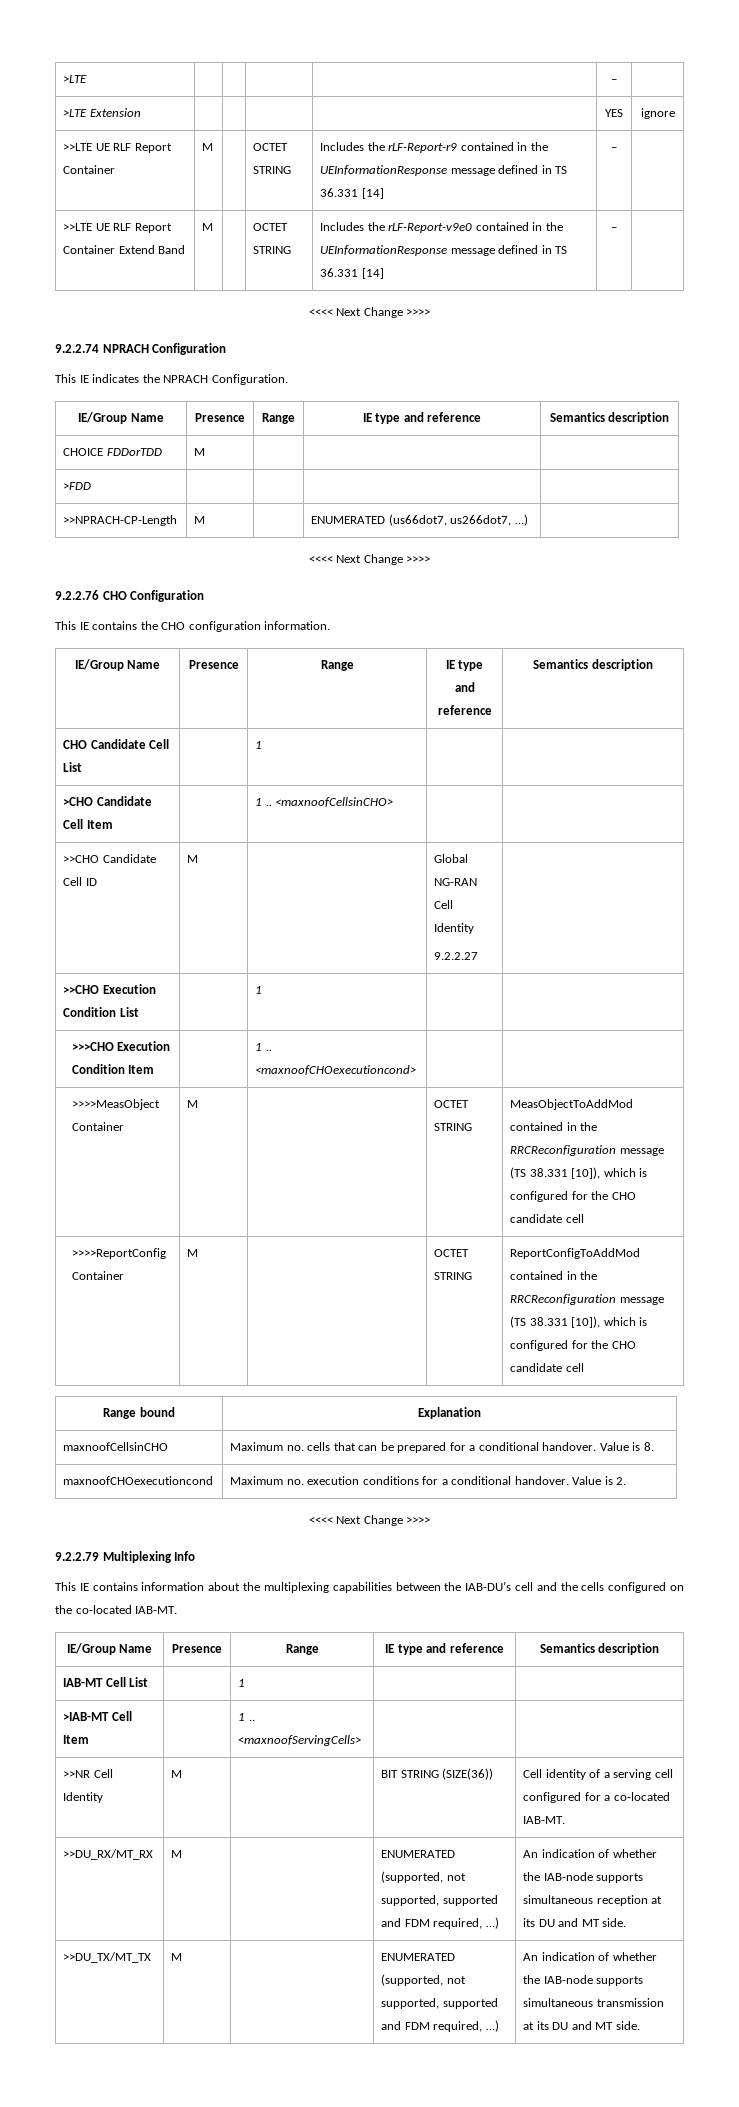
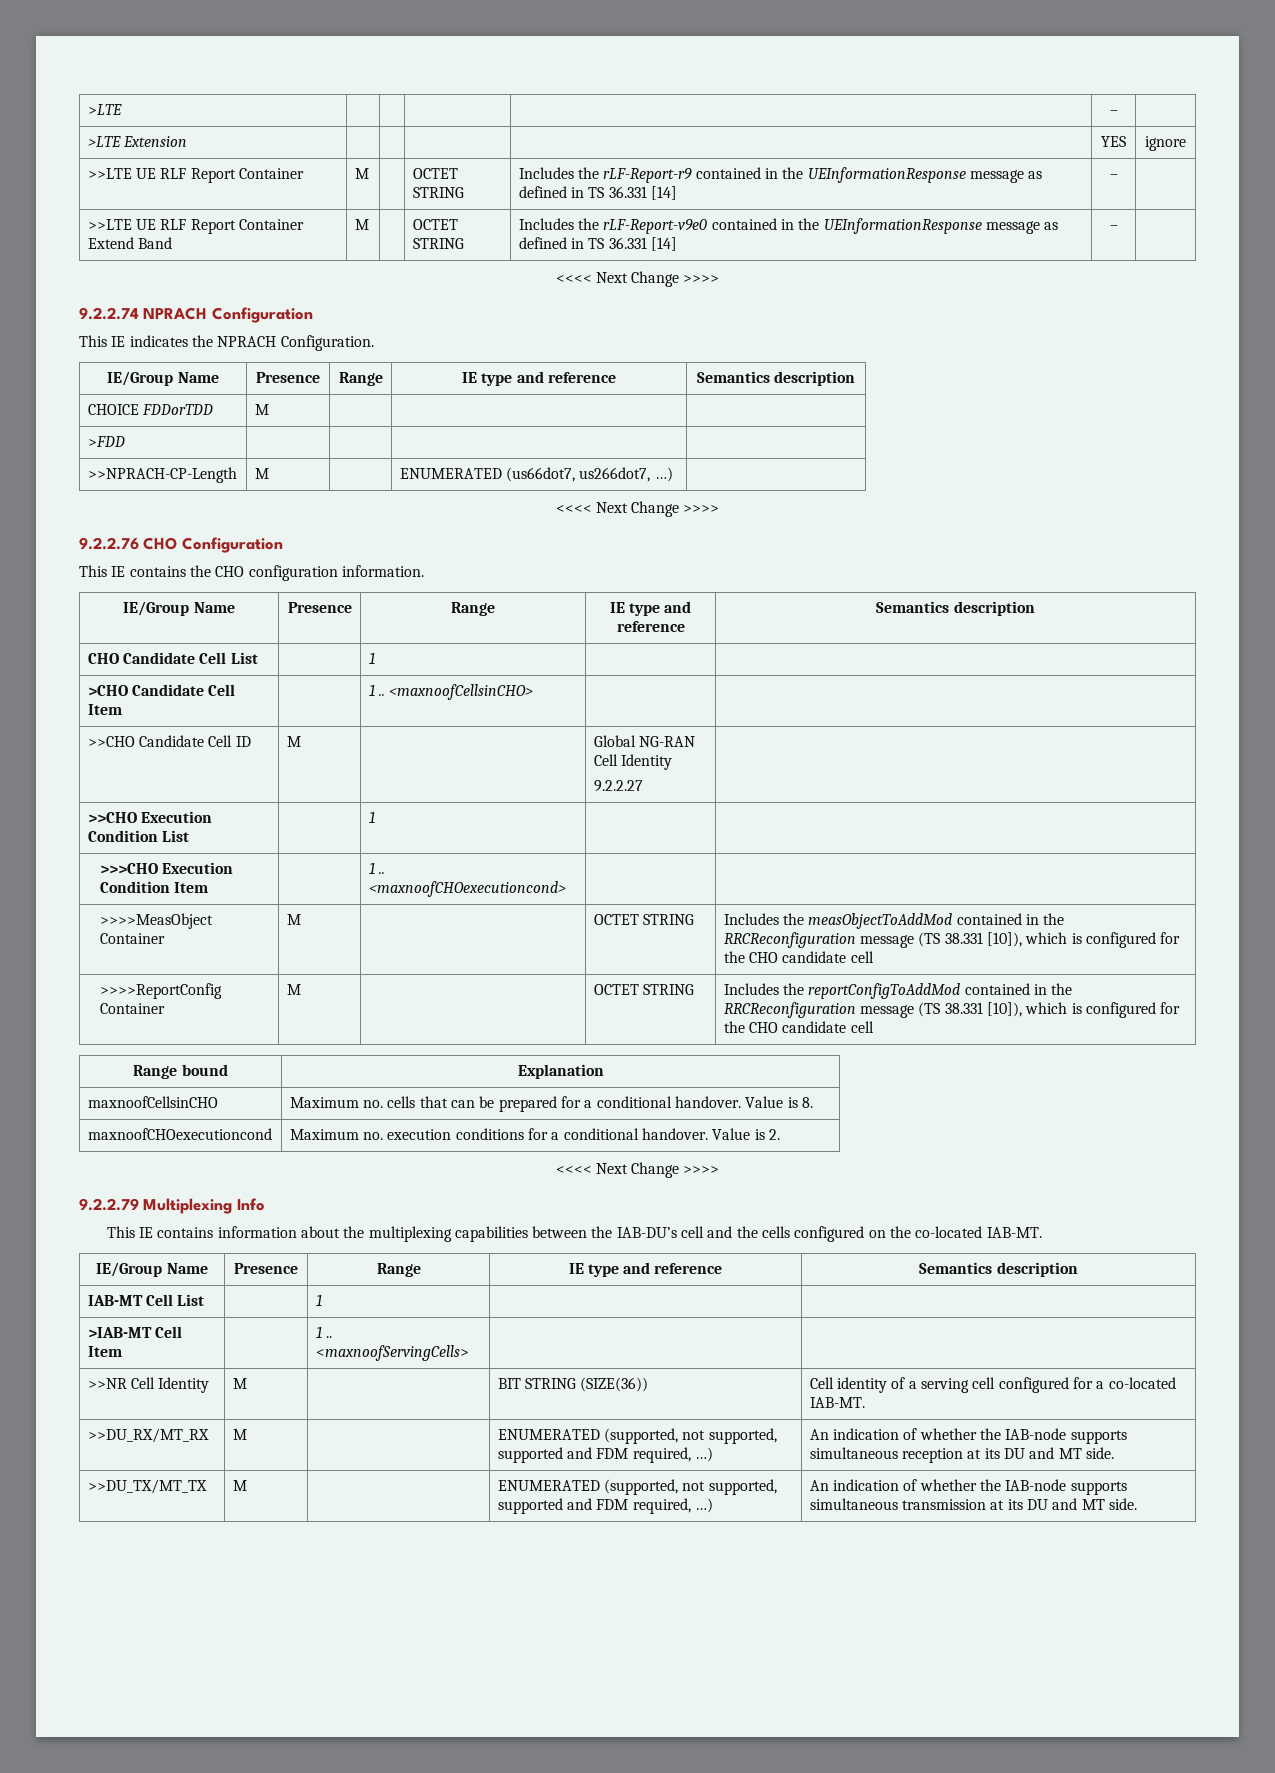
(495, 172) none -> [1028,171,1043,179] as
(495, 252) none -> [1044,222,1059,230] as
[510,1099,634,1110] MeasObjectToAddMod -> [723,913,953,929] Includes the measObjectToAddMod
[510,1248,641,1259] ReportConfigToAddMod -> [723,983,961,999] Includes the reportConfigToAddMod

